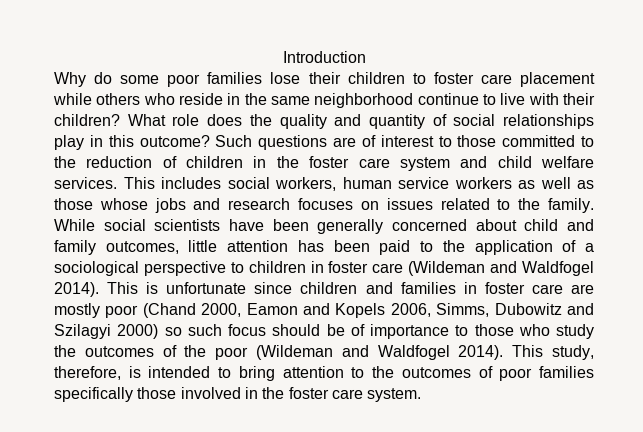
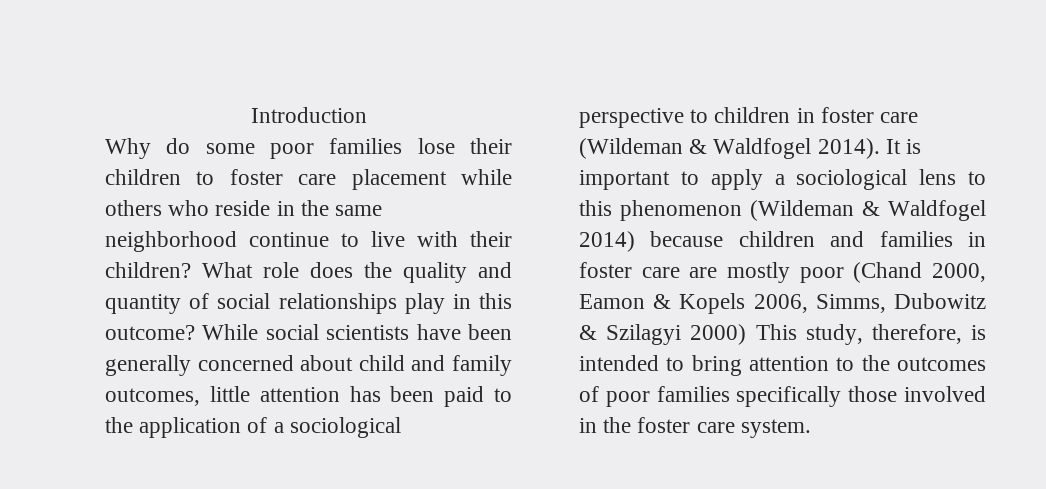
[215,135,594,150] [54,156,595,171] [54,177,594,191] [54,198,594,213] Such questions are of interest to those committed to the reduction of children in the foster care system and child welfare services. This includes social workers, human service workers as well as those whose jobs and research focuses on issues related to the family. -> (195, 332) none
[490,261,595,276] [54,282,293,297] and Waldfogel 2014). This is unfortunate since -> [689,138,922,159] [579,169,986,190] [579,200,986,221] [579,231,724,252] & Waldfogel 2014). It is important to apply a sociological lens to this phenomenon (Wildeman & Waldfogel 2014) because
[303,303,330,315] and -> [653,294,672,309] &
[566,303,594,315] and -> [579,325,597,340] &
[164,324,594,339] [54,345,504,360] so such focus should be of importance to those who study the outcomes of the poor (Wildeman and Waldfogel 2014). -> (747, 334) none

